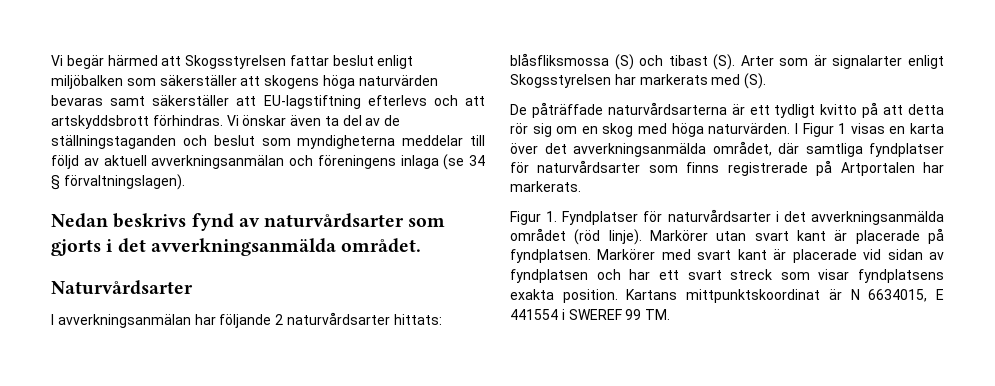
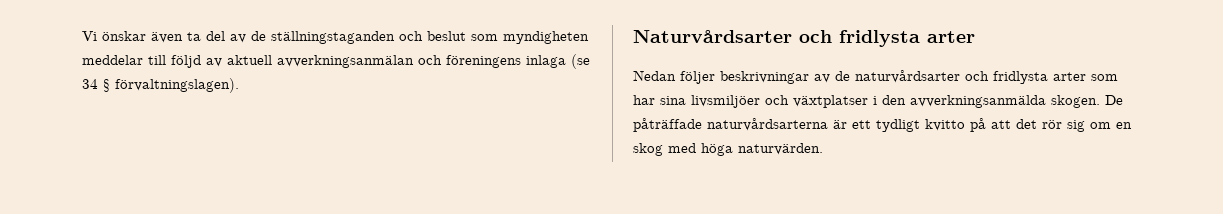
[51,55,414,69] [51,75,438,89] [51,95,485,109] [51,115,239,129] Vi begär härmed att Skogsstyrelsen fattar beslut enligt miljöbalken som säkerställer att skogens höga naturvärden bevaras samt säkerställer att EU-lagstiftning efterlevs och att artskyddsbrott förhindras. Vi -> [82,31,97,41] Vi
[297,135,396,149] myndigheterna -> [503,31,589,44] myndigheten
[51,213,446,231] [51,238,422,256] [51,280,193,295] [51,312,442,328] [510,53,944,70] [510,73,767,89] Nedan beskrivs fynd av naturvårdsarter som gjorts i det avverkningsanmälda området. // Naturvårdsarter // I avverkningsanmälan har följande 2 naturvårdsarter hittats: blåsfliksmossa (S) och tibast (S). Arter som är signalarter enligt Skogsstyrelsen har markerats med (S). // -> [633,30,975,47] [633,70,1118,84] [633,95,1100,108] Naturvårdsarter och fridlysta arter // Nedan följer beskrivningar av de naturvårdsarter och fridlysta arter som har sina livsmiljöer och växtplatser i den avverkningsanmälda skogen.
[908,104,945,115] detta -> [1016,119,1037,129] det
[794,123,945,137] [510,141,944,157] [510,160,944,176] [510,181,581,192] [510,209,944,225] [510,228,944,245] [510,249,945,263] [510,269,944,283] [510,289,944,303] [510,309,671,320] I Figur 1 visas en karta över det avverkningsanmälda området, där samtliga fyndplatser för naturvårdsarter som finns registrerade på Artportalen har markerats. // Figur 1. Fyndplatser för naturvårdsarter i det avverkningsanmälda området (röd linje). Markörer utan svart kant är placerade på fyndplatsen. Markörer med svart kant är placerade vid sidan av fyndplatsen och har ett svart streck som visar fyndplatsens exakta position. Kartans mittpunktskoordinat är N 6634015, E 441554 i SWEREF 99 TM. -> (823, 149) none

